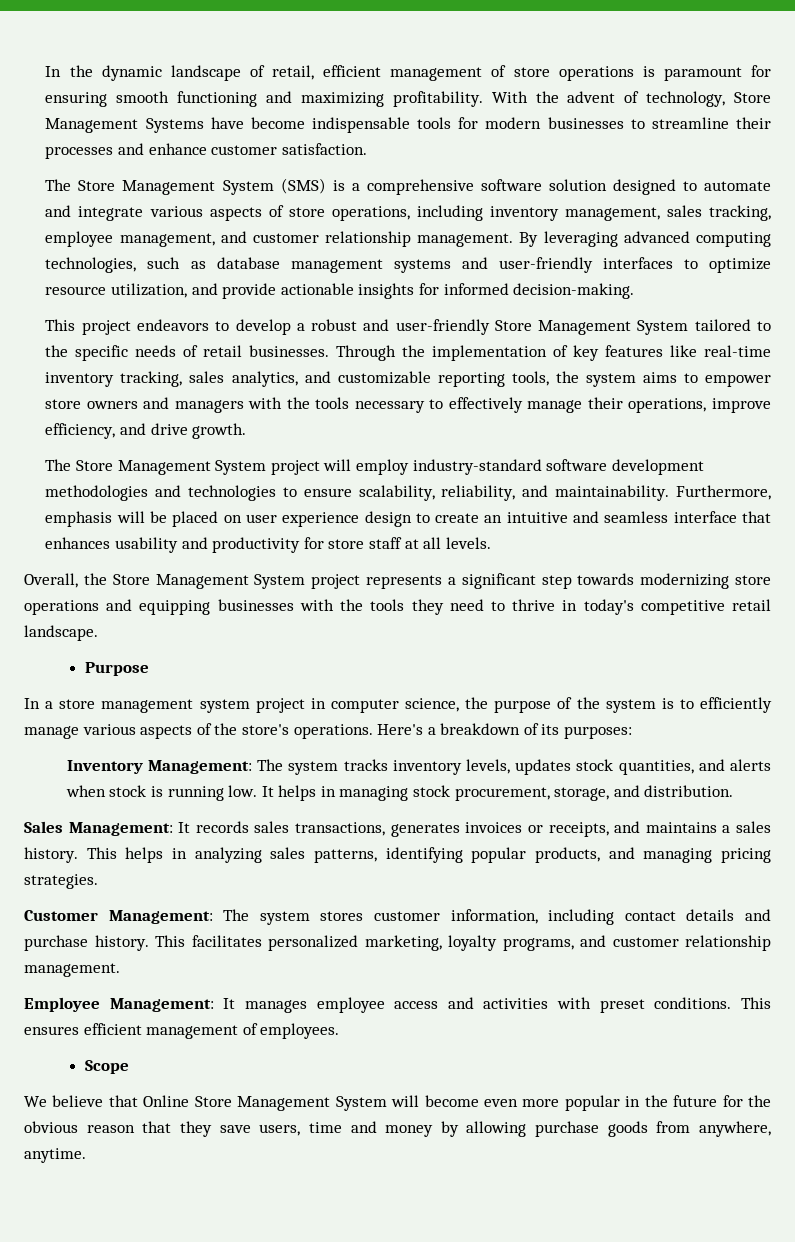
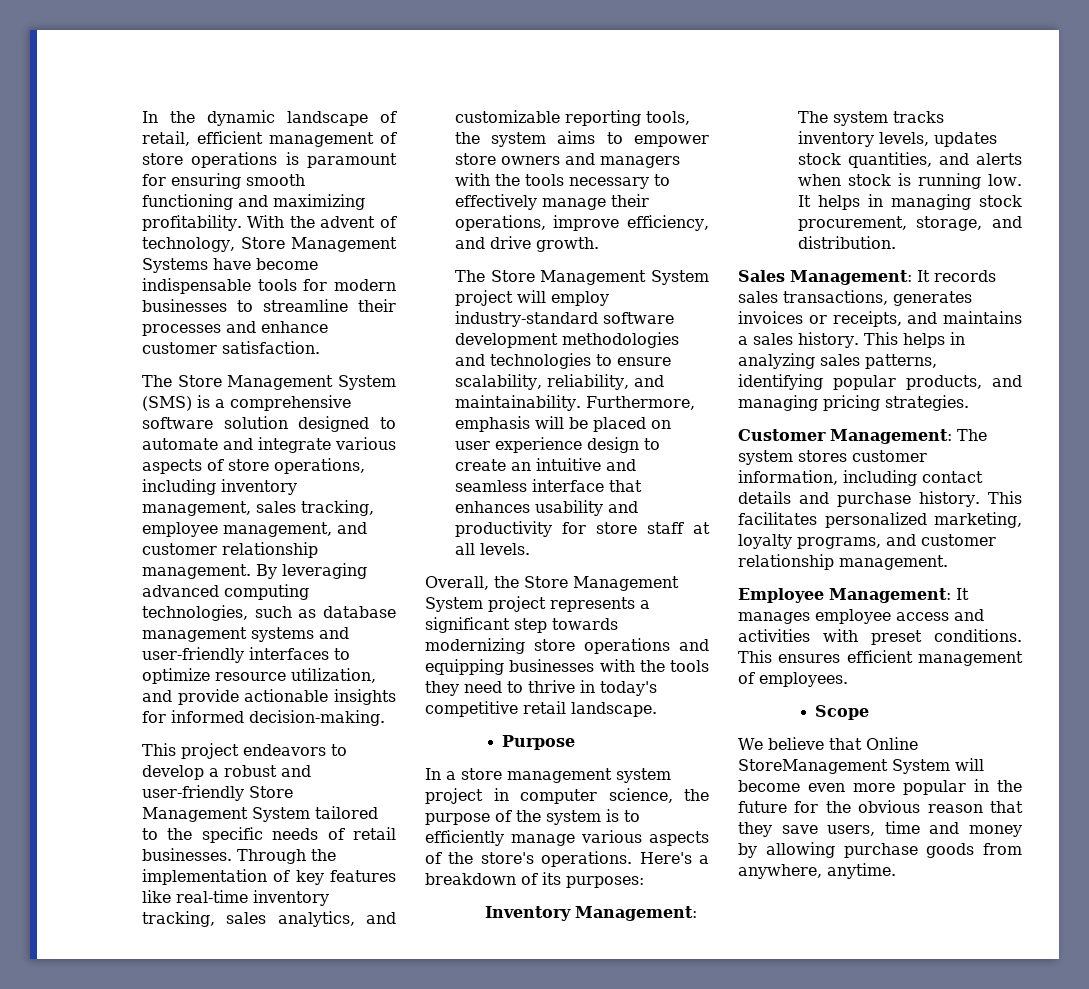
[194,1096,331,1111] Store Management -> [738,759,888,774] StoreManagement

